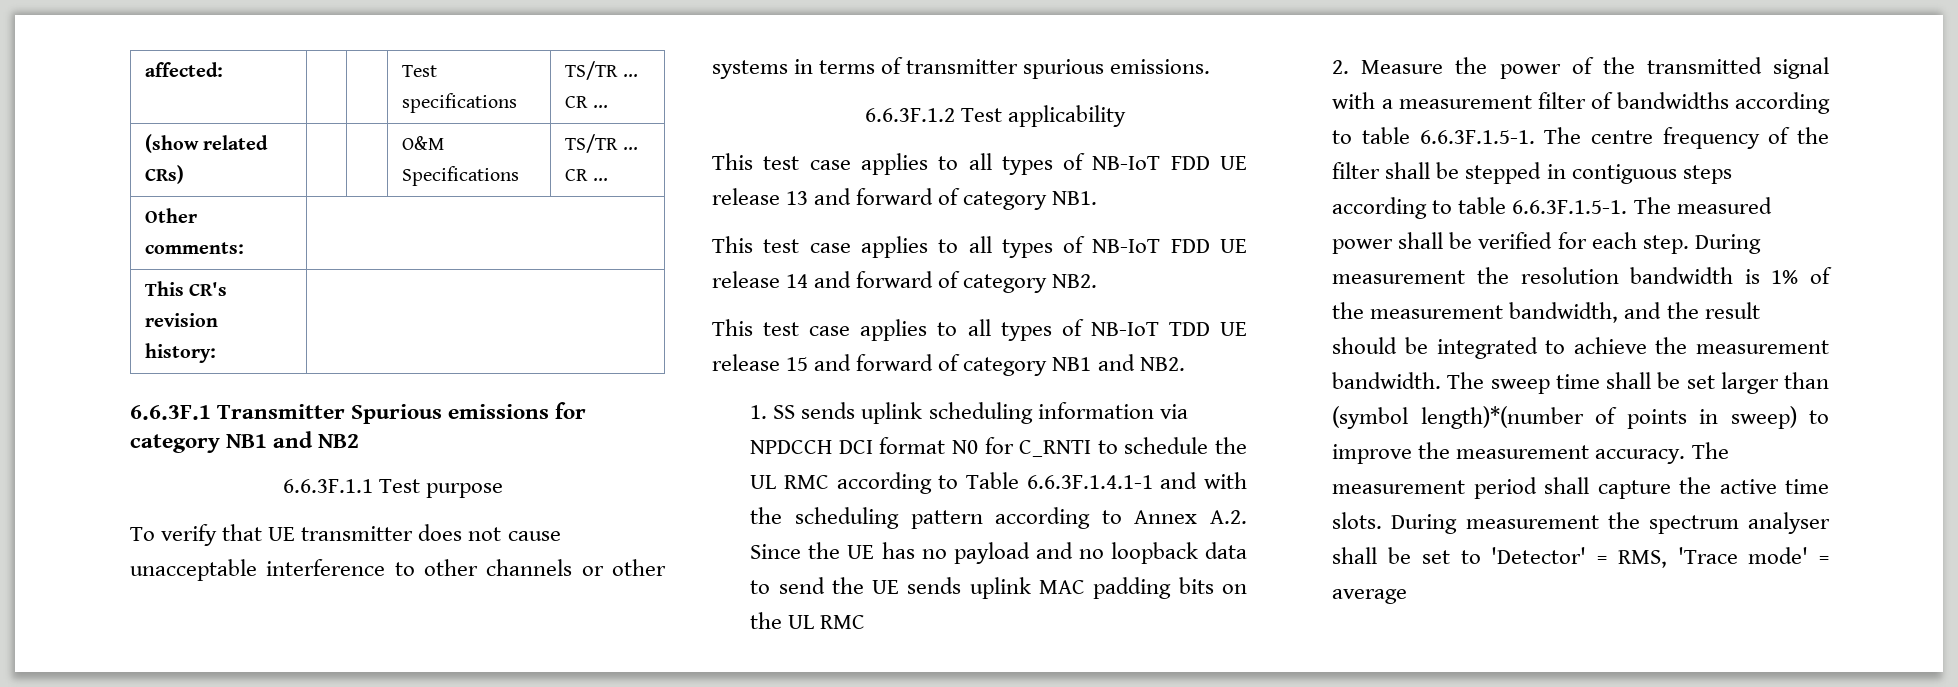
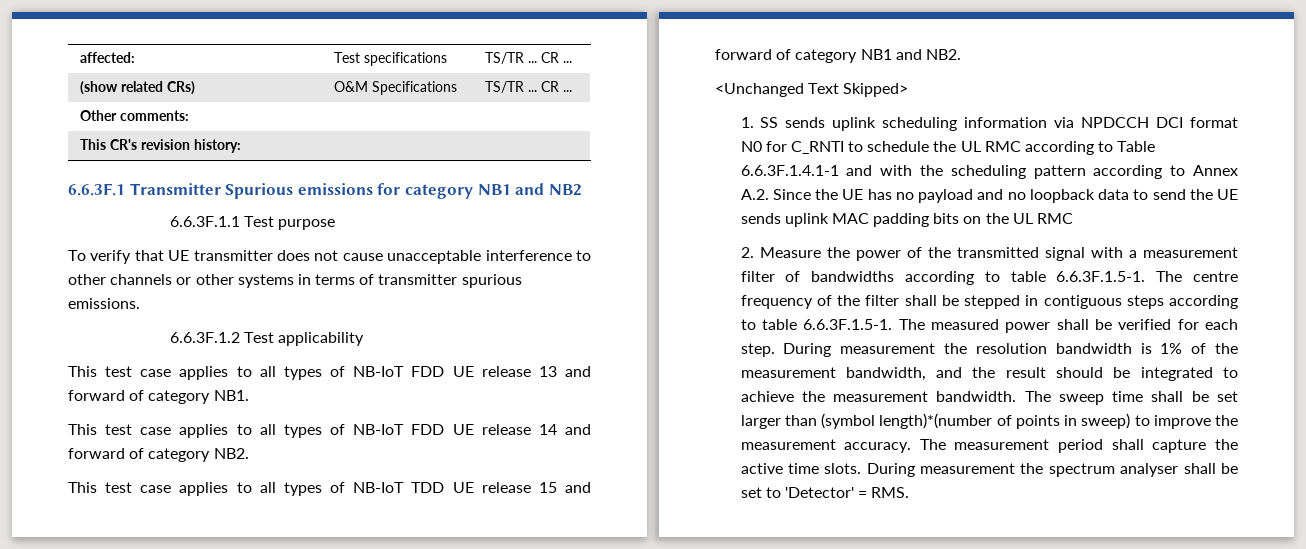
(1185, 364) none -> [715,83,909,97] // <Unchanged Text Skipped>
[1617,547,1829,568] [1332,589,1408,604] RMS, 'Trace mode' = average -> [871,487,910,498] RMS.

